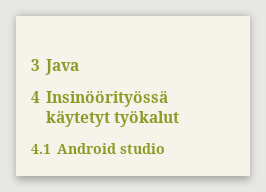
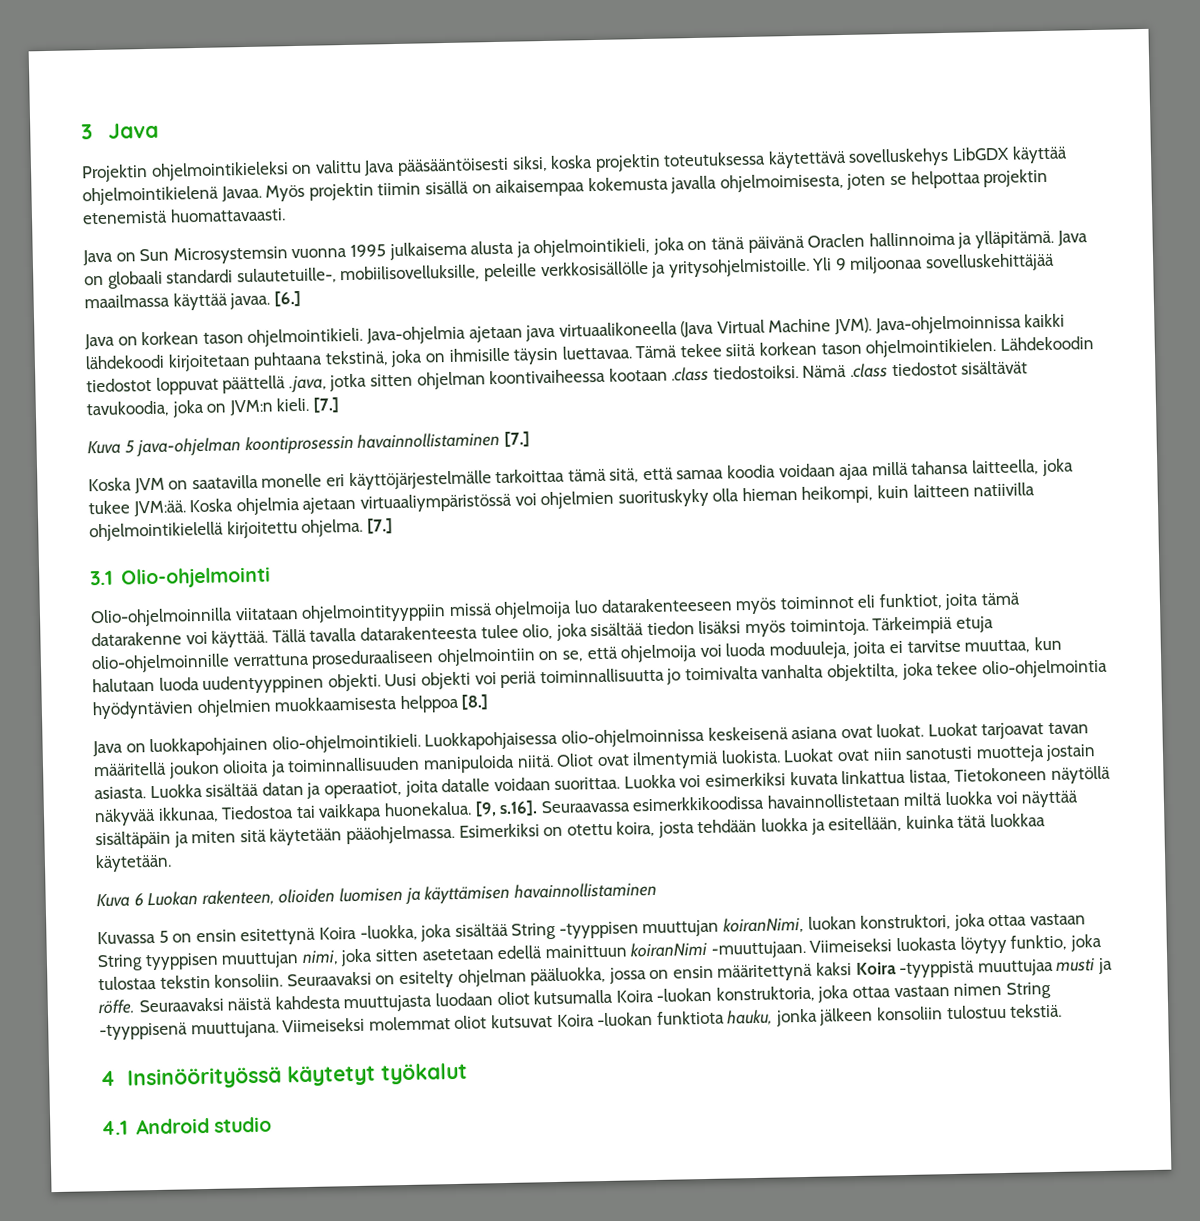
(79, 67) none -> [81,145,1068,183] [82,168,1049,206] [82,207,286,225] [82,229,1088,266] [84,252,1056,289] [84,290,301,311] [84,313,1066,350] [85,336,1094,372] [86,360,1029,395] [86,397,339,418] [87,431,530,458] [88,458,1074,494] [88,482,1036,517] [89,518,393,542] [90,566,271,589] [90,592,1021,628] [91,615,994,648] [91,636,1062,674] [92,658,1108,694] [92,694,489,720] [92,722,1090,757] [93,744,1097,779] [94,765,1112,800] [94,790,1080,827] [95,813,1047,850] [95,853,172,873] [96,881,657,908] [97,913,1087,946] [97,933,1102,972] [98,957,1114,991] [98,982,1051,1015] [99,1003,1063,1041] // Projektin ohjelmointikieleksi on valittu Java pääsääntöisesti siksi, koska projektin toteutuksessa käytettävä sovelluskehys LibGDX käyttää ohjelmointikielenä Javaa. Myös projektin tiimin sisällä on aikaisempaa kokemusta javalla ohjelmoimisesta, joten se helpottaa projektin etenemistä huomattavaasti. // Java on Sun Microsystemsin vuonna 1995 julkaisema alusta ja ohjelmointikieli, joka on tänä päivänä Oraclen hallinnoima ja ylläpitämä. Java on globaali standardi sulautetuille-, mobiilisovelluksille, peleille verkkosisällölle ja yritysohjelmistoille. Yli 9 miljoonaa sovelluskehittäjää maailmassa käyttää javaa. [6.] // Java on korkean tason ohjelmointikieli. Java-ohjelmia ajetaan java virtuaalikoneella (Java Virtual Machine JVM). Java-ohjelmoinnissa kaikki lähdekoodi kirjoitetaan puhtaana tekstinä, joka on ihmisille täysin luettavaa. Tämä tekee siitä korkean tason ohjelmointikielen. Lähdekoodin tiedostot loppuvat päättellä .java, jotka sitten ohjelman koontivaiheessa kootaan .class tiedostoiksi. Nämä .class tiedostot sisältävät tavukoodia, joka on JVM:n kieli. [7.] // Kuva 5 java-ohjelman koontiprosessin havainnollistaminen [7.] // Koska JVM on saatavilla monelle eri käyttöjärjestelmälle tarkoittaa tämä sitä, että samaa koodia voidaan ajaa millä tahansa laitteella, joka tukee JVM:ää. Koska ohjelmia ajetaan virtuaaliympäristössä voi ohjelmien suorituskyky olla hieman heikompi, kuin laitteen natiivilla ohjelmointikielellä kirjoitettu ohjelma. [7.] // 3.1 Olio-ohjelmointi // Olio-ohjelmoinnilla viitataan ohjelmointityyppiin missä ohjelmoija luo datarakenteeseen myös toiminnot eli funktiot, joita tämä datarakenne voi käyttää. Tällä tavalla datarakenteesta tulee olio, joka sisältää tiedon lisäksi myös toimintoja. Tärkeimpiä etuja olio-ohjelmoinnille verrattuna proseduraaliseen ohjelmointiin on se, että ohjelmoija voi luoda moduuleja, joita ei tarvitse muuttaa, kun halutaan luoda uudentyyppinen objekti. Uusi objekti voi periä toiminnallisuutta jo toimivalta vanhalta objektilta, joka tekee olio-ohjelmointia hyödyntävien ohjelmien muokkaamisesta helppoa [8.] // Java on luokkapohjainen olio-ohjelmointikieli. Luokkapohjaisessa olio-ohjelmoinnissa keskeisenä asiana ovat luokat. Luokat tarjoavat tavan määritellä joukon olioita ja toiminnallisuuden manipuloida niitä. Oliot ovat ilmentymiä luokista. Luokat ovat niin sanotusti muotteja jostain asiasta. Luokka sisältää datan ja operaatiot, joita datalle voidaan suorittaa. Luokka voi esimerkiksi kuvata linkattua listaa, Tietokoneen näytöllä näkyvää ikkunaa, Tiedostoa tai vaikkapa huonekalua. [9, s.16]. Seuraavassa esimerkkikoodissa havainnollistetaan miltä luokka voi näyttää sisältäpäin ja miten sitä käytetään pääohjelmassa. Esimerkiksi on otettu koira, josta tehdään luokka ja esitellään, kuinka tätä luokkaa käytetään. // Kuva 6 Luokan rakenteen, olioiden luomisen ja käyttämisen havainnollistaminen // Kuvassa 5 on ensin esitettynä Koira -luokka, joka sisältää String -tyyppisen muuttujan koiranNimi, luokan konstruktori, joka ottaa vastaan String tyyppisen muuttujan nimi, joka sitten asetetaan edellä mainittuun koiranNimi -muuttujaan. Viimeiseksi luokasta löytyy funktio, joka tulostaa tekstin konsoliin. Seuraavaksi on esitelty ohjelman pääluokka, jossa on ensin määritettynä kaksi Koira -tyyppistä muuttujaa musti ja röffe. Seuraavaksi näistä kahdesta muuttujasta luodaan oliot kutsumalla Koira -luokan konstruktoria, joka ottaa vastaan nimen String -tyyppisenä muuttujana. Viimeiseksi molemmat oliot kutsuvat Koira -luokan funktiota hauku, jonka jälkeen konsoliin tulostuu tekstiä.

